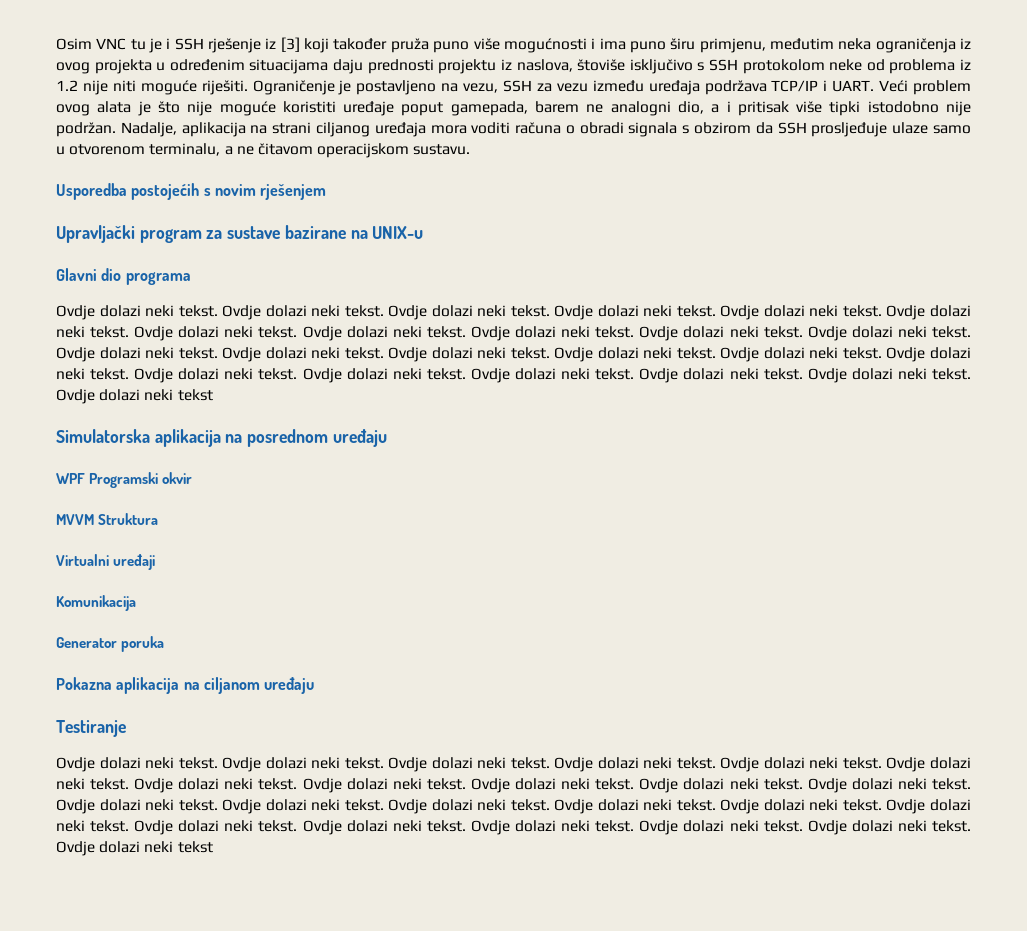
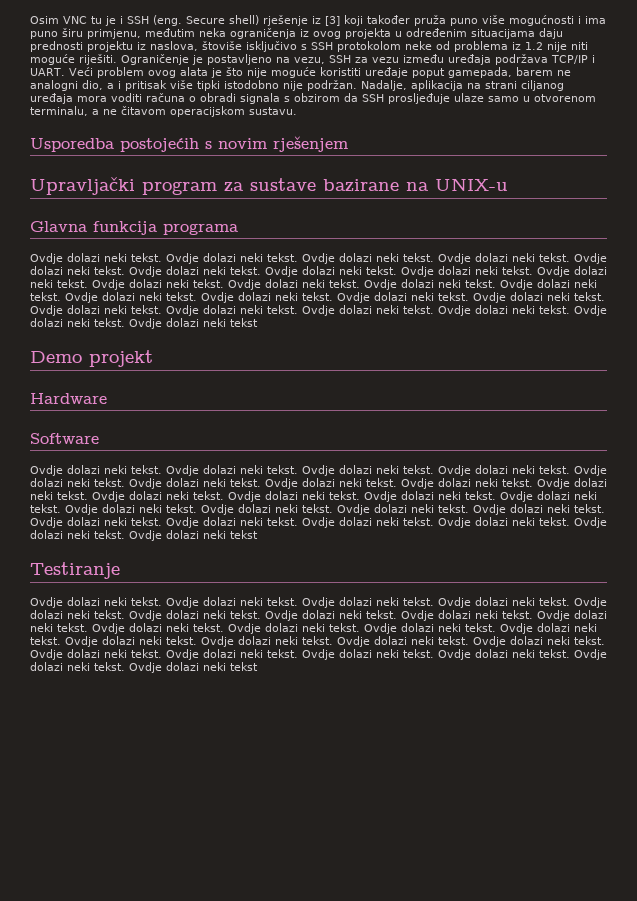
(204, 44) none -> [153,15,259,26] (eng. Secure shell)
[56,268,122,281] Glavni dio -> [30,221,157,235] Glavna funkcija
[56,429,387,447] [56,472,193,488] [56,513,159,525] [56,554,156,570] [56,595,136,611] [56,636,165,652] [56,677,315,694] Simulatorska aplikacija na posrednom uređaju // WPF Programski okvir // MVVM Struktura // Virtualni uređaji // Komunikacija // Generator poruka // Pokazna aplikacija na ciljanom uređaju -> [30,350,153,367] [30,393,107,404] [30,433,99,444] [30,465,607,476] [30,478,607,489] [30,491,597,502] [30,504,605,515] [30,517,607,528] [30,530,258,541] Demo projekt // Hardware // Software // Ovdje dolazi neki tekst. Ovdje dolazi neki tekst. Ovdje dolazi neki tekst. Ovdje dolazi neki tekst. Ovdje dolazi neki tekst. Ovdje dolazi neki tekst. Ovdje dolazi neki tekst. Ovdje dolazi neki tekst. Ovdje dolazi neki tekst. Ovdje dolazi neki tekst. Ovdje dolazi neki tekst. Ovdje dolazi neki tekst. Ovdje dolazi neki tekst. Ovdje dolazi neki tekst. Ovdje dolazi neki tekst. Ovdje dolazi neki tekst. Ovdje dolazi neki tekst. Ovdje dolazi neki tekst. Ovdje dolazi neki tekst. Ovdje dolazi neki tekst. Ovdje dolazi neki tekst. Ovdje dolazi neki tekst. Ovdje dolazi neki tekst

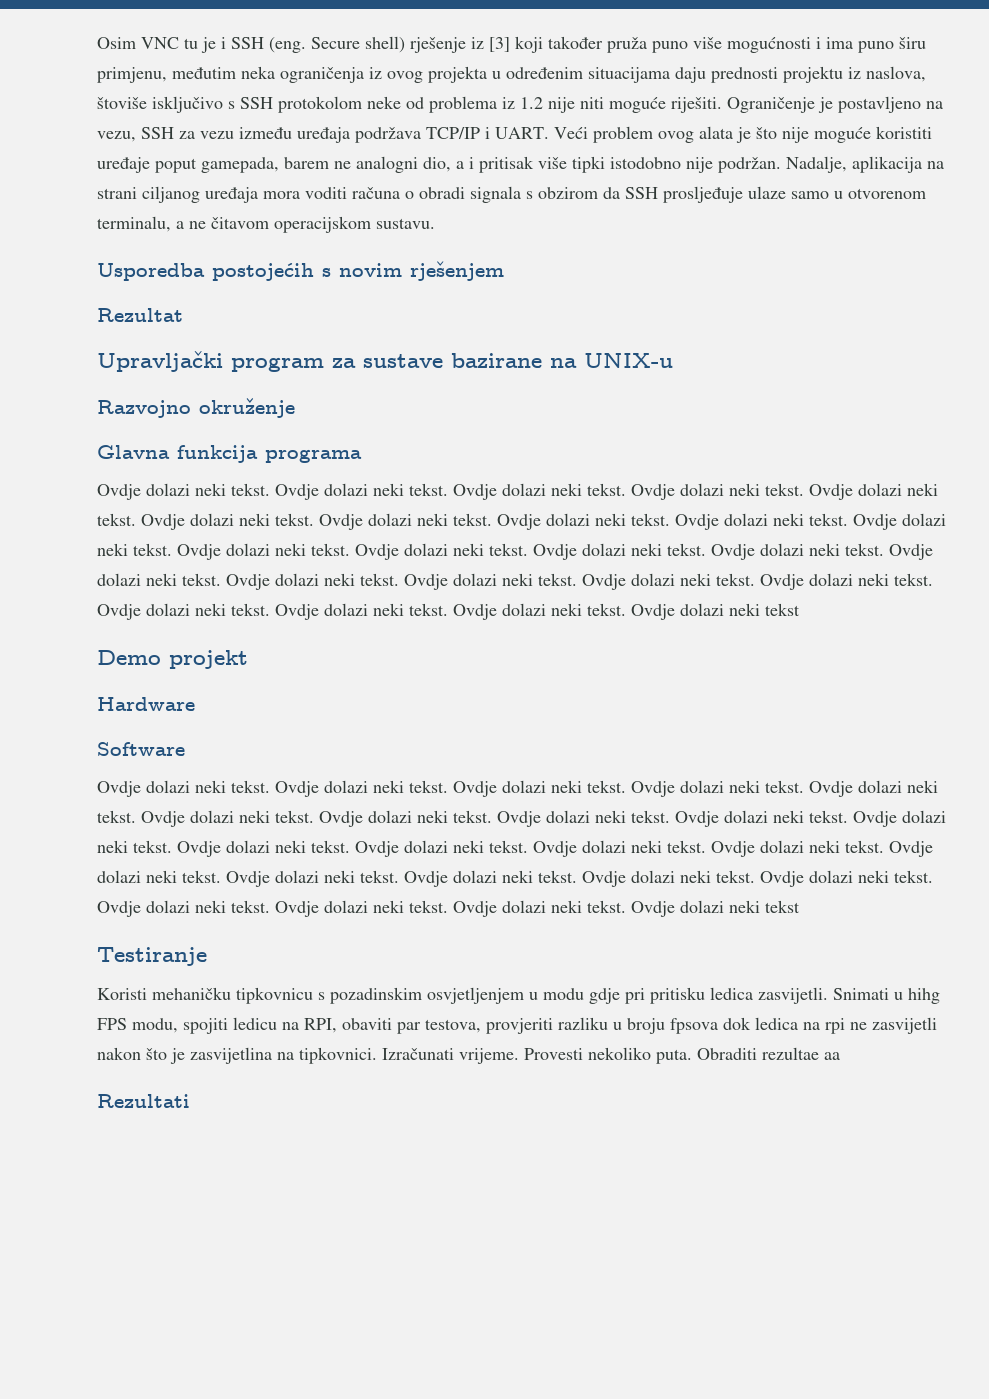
(348, 144) none -> [97,308,183,322] // Rezultat
(508, 184) none -> [97,398,295,418] // Razvojno okruženje
[30,597,607,608] [30,610,607,621] [30,623,597,634] [30,636,605,647] [30,649,607,660] [30,662,258,673] Ovdje dolazi neki tekst. Ovdje dolazi neki tekst. Ovdje dolazi neki tekst. Ovdje dolazi neki tekst. Ovdje dolazi neki tekst. Ovdje dolazi neki tekst. Ovdje dolazi neki tekst. Ovdje dolazi neki tekst. Ovdje dolazi neki tekst. Ovdje dolazi neki tekst. Ovdje dolazi neki tekst. Ovdje dolazi neki tekst. Ovdje dolazi neki tekst. Ovdje dolazi neki tekst. Ovdje dolazi neki tekst. Ovdje dolazi neki tekst. Ovdje dolazi neki tekst. Ovdje dolazi neki tekst. Ovdje dolazi neki tekst. Ovdje dolazi neki tekst. Ovdje dolazi neki tekst. Ovdje dolazi neki tekst. Ovdje dolazi neki tekst -> [97,987,940,1004] [97,1017,937,1034] [97,1047,840,1064] [97,1094,190,1108] Koristi mehaničku tipkovnicu s pozadinskim osvjetljenjem u modu gdje pri pritisku ledica zasvijetli. Snimati u hihg FPS modu, spojiti ledicu na RPI, obaviti par testova, provjeriti razliku u broju fpsova dok ledica na rpi ne zasvijetli nakon što je zasvijetlina na tipkovnici. Izračunati vrijeme. Provesti nekoliko puta. Obraditi rezultae aa // Rezultati

